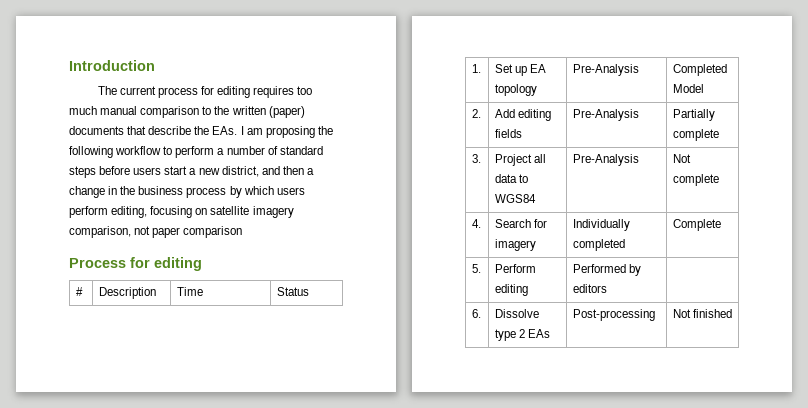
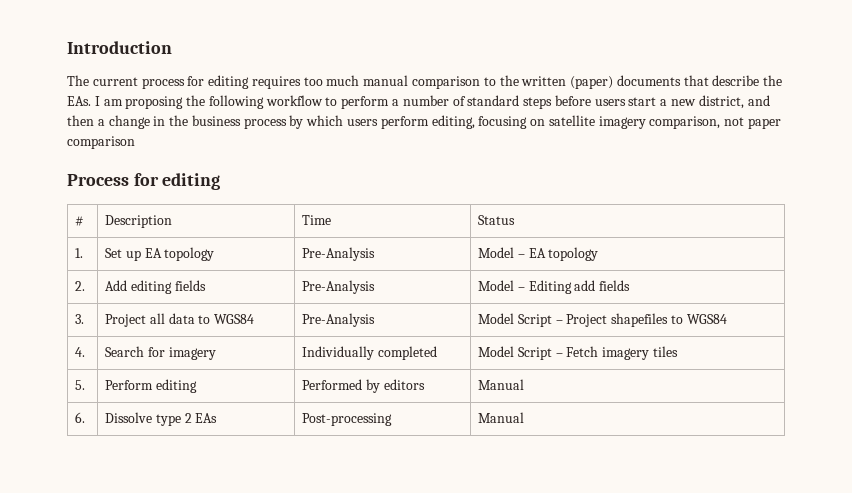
[672,64,727,76] [672,84,704,93] Completed Model -> [477,247,599,261] Model – EA topology
[672,109,715,121] [672,129,719,141] Partially complete -> [477,280,631,294] Model – Editing add fields
[672,154,691,163] [672,174,719,186] Not complete -> [477,313,727,327] Model Script – Project shapefiles to WGS84
[672,219,721,231] Complete -> [477,346,678,360] Model Script – Fetch imagery tiles
(607, 288) none -> [477,379,524,390] Manual
[672,309,733,318] Not finished -> [477,412,524,423] Manual

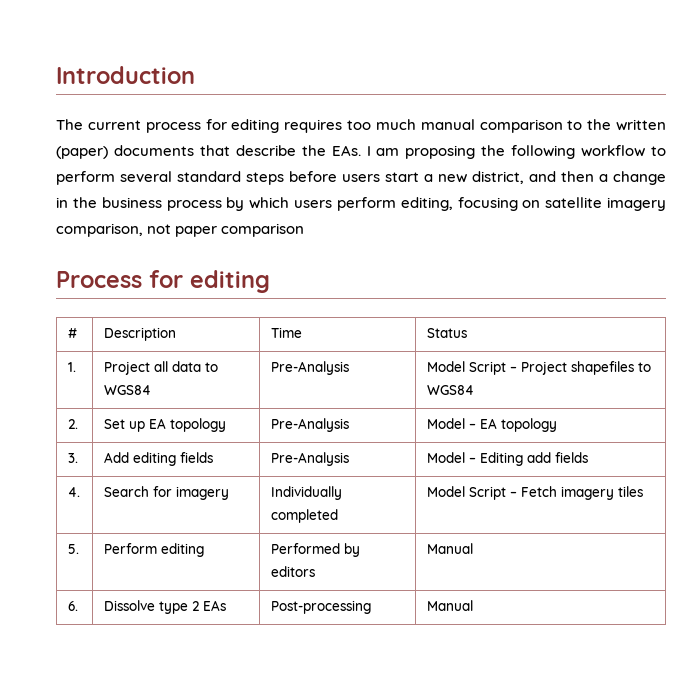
[392,95,466,106] a number of -> [120,171,172,182] several
[104,247,215,261] [301,247,375,261] [477,247,599,261] [74,281,85,291] [104,280,206,294] [301,280,375,294] [477,280,631,294] [74,314,84,324] | Set up EA topology | Pre-Analysis | Model – EA topology // 2. | Add editing fields | Pre-Analysis | Model – Editing add fields // 3. -> (76, 367) none
(727, 319) none -> [67,419,78,429] [103,418,226,432] [270,418,349,432] [426,418,557,432] [67,453,78,463] [103,452,213,466] [270,452,349,466] [426,452,588,466] // 2. | Set up EA topology | Pre-Analysis | Model – EA topology // 3. | Add editing fields | Pre-Analysis | Model – Editing add fields

